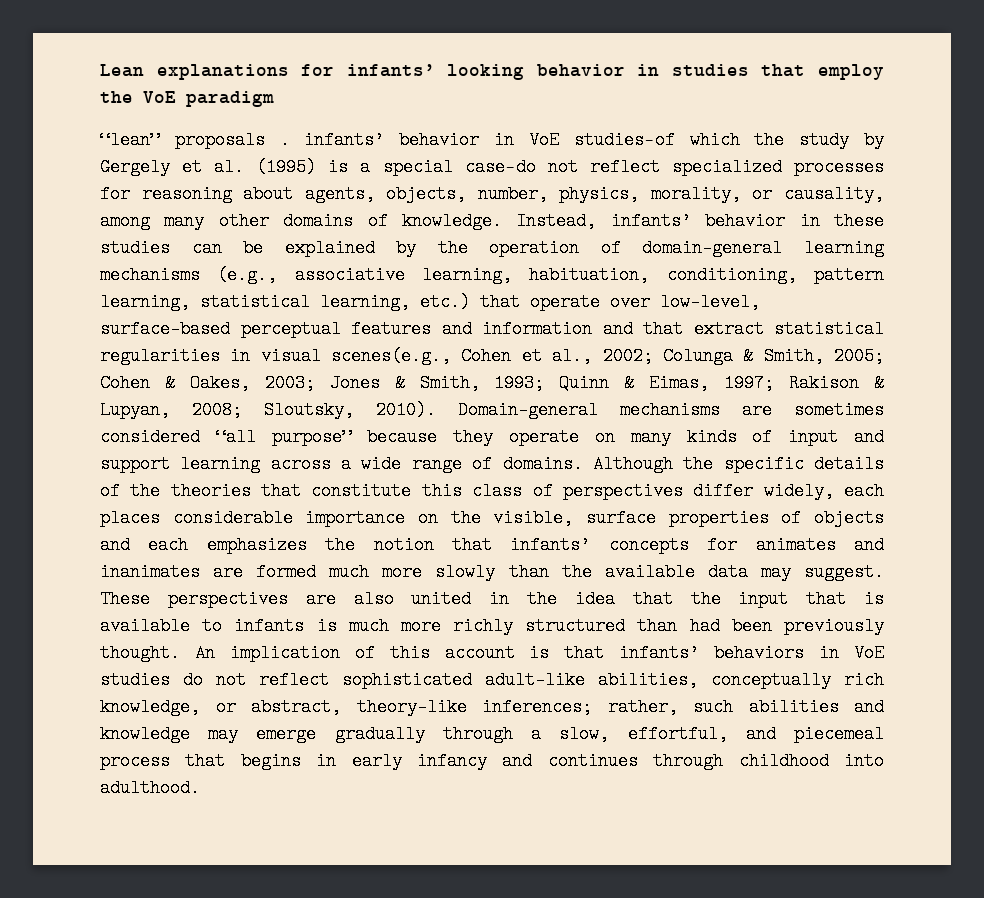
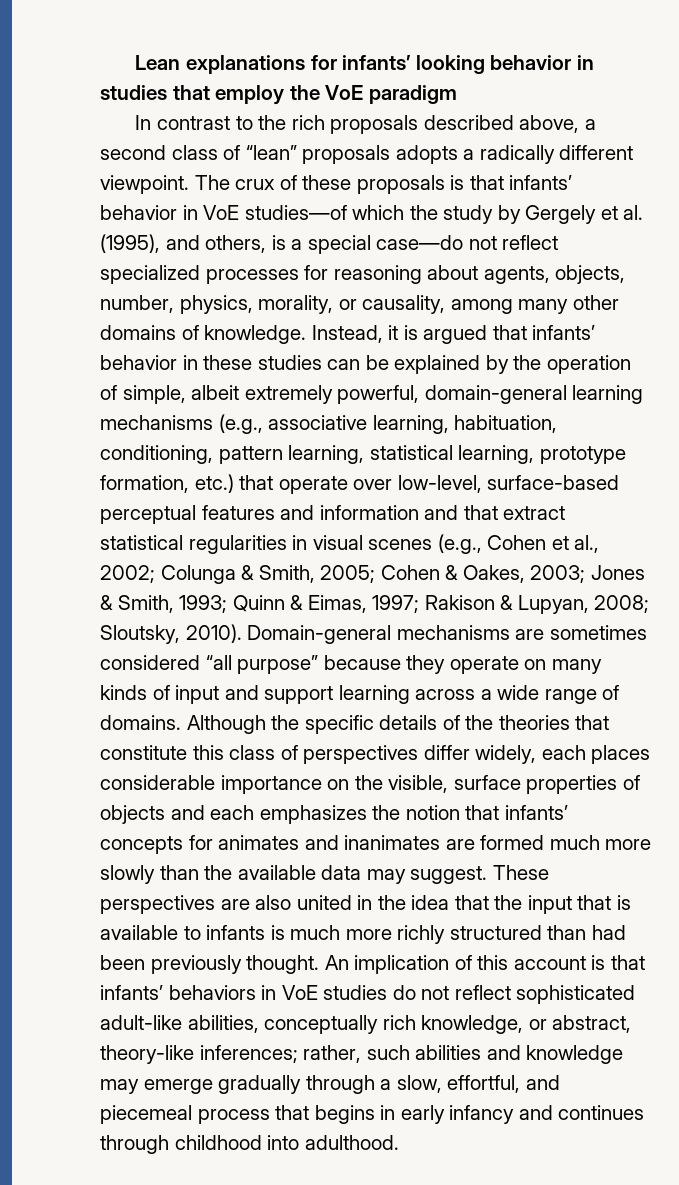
[100,131,290,149] “lean” proposals . -> [135,115,596,134] [100,145,634,164] [100,175,504,194] In contrast to the rich proposals described above, a second class of “lean” proposals adopts a radically different viewpoint. The crux of these proposals is that
[256,158,317,176] (1995) -> [100,234,267,253] (1995), and others,
(597, 221) none -> [388,325,527,344] it is argued that
(621, 248) none -> [122,385,420,404] simple, albeit extremely powerful,
(410, 302) none -> [539,446,626,464] [100,475,189,493] prototype formation,
[331,347,452,365] scenes(e.g., -> [368,534,482,554] scenes (e.g.,

